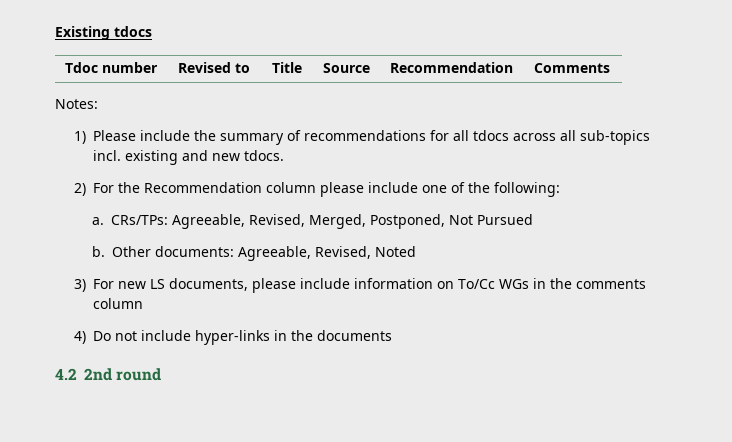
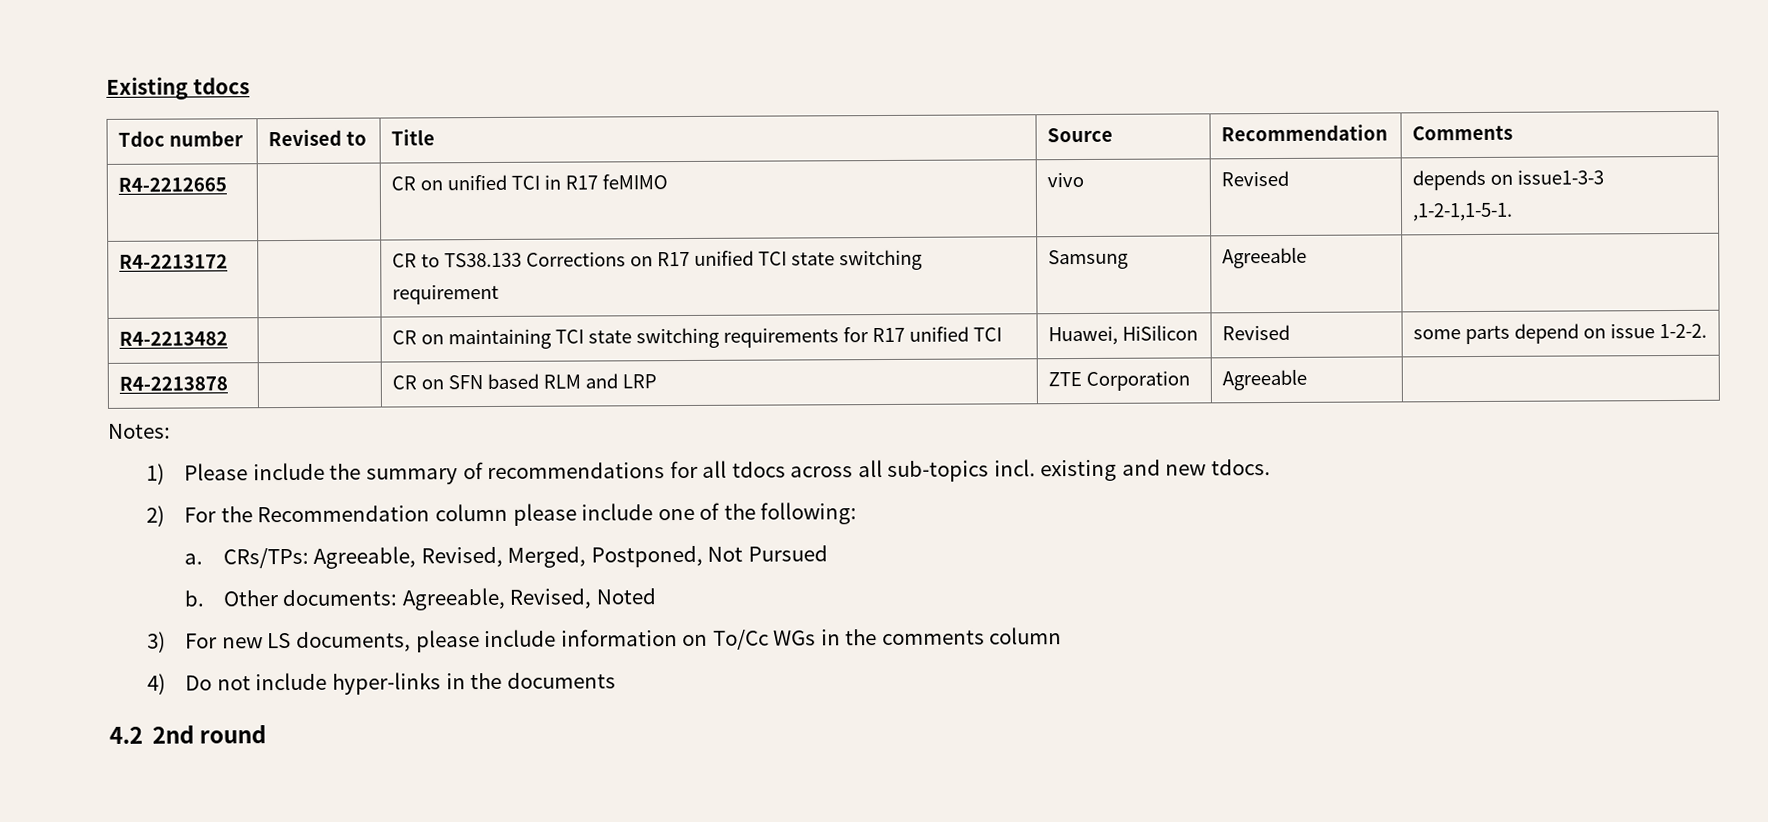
(610, 68) none -> [118,177,228,192] [391,174,669,191] [1047,171,1085,188] [1221,170,1290,187] [1412,169,1605,191] [1412,202,1514,222] [119,254,229,269] [392,249,924,271] [392,283,500,305] [1048,249,1130,270] [1222,247,1308,269] [119,331,229,346] [392,326,1003,350] [1048,325,1199,346] [1222,324,1291,341] [1413,323,1708,345] [119,376,229,391] [392,373,658,390] [1048,370,1191,391] [1222,369,1308,391] // R4-2212665 | | CR on unified TCI in R17 feMIMO | vivo | Revised | depends on issue1-3-3 ,1-2-1,1-5-1. // R4-2213172 | | CR to TS38.133 Corrections on R17 unified TCI state switching requirement | Samsung | Agreeable | // R4-2213482 | | CR on maintaining TCI state switching requirements for R17 unified TCI | Huawei, HiSilicon | Revised | some parts depend on issue 1-2-2. // R4-2213878 | | CR on SFN based RLM and LRP | ZTE Corporation | Agreeable |

